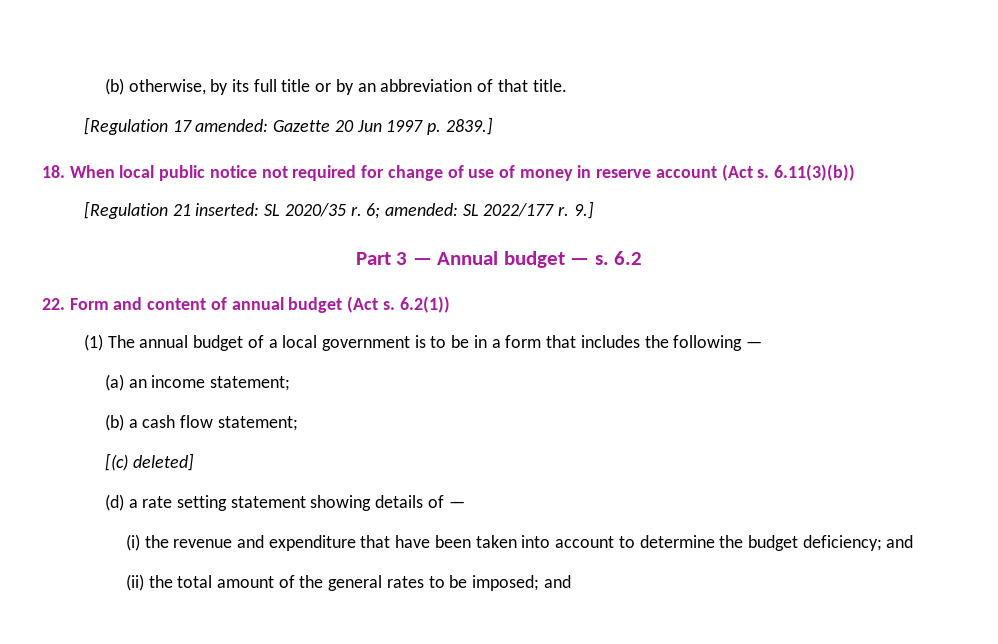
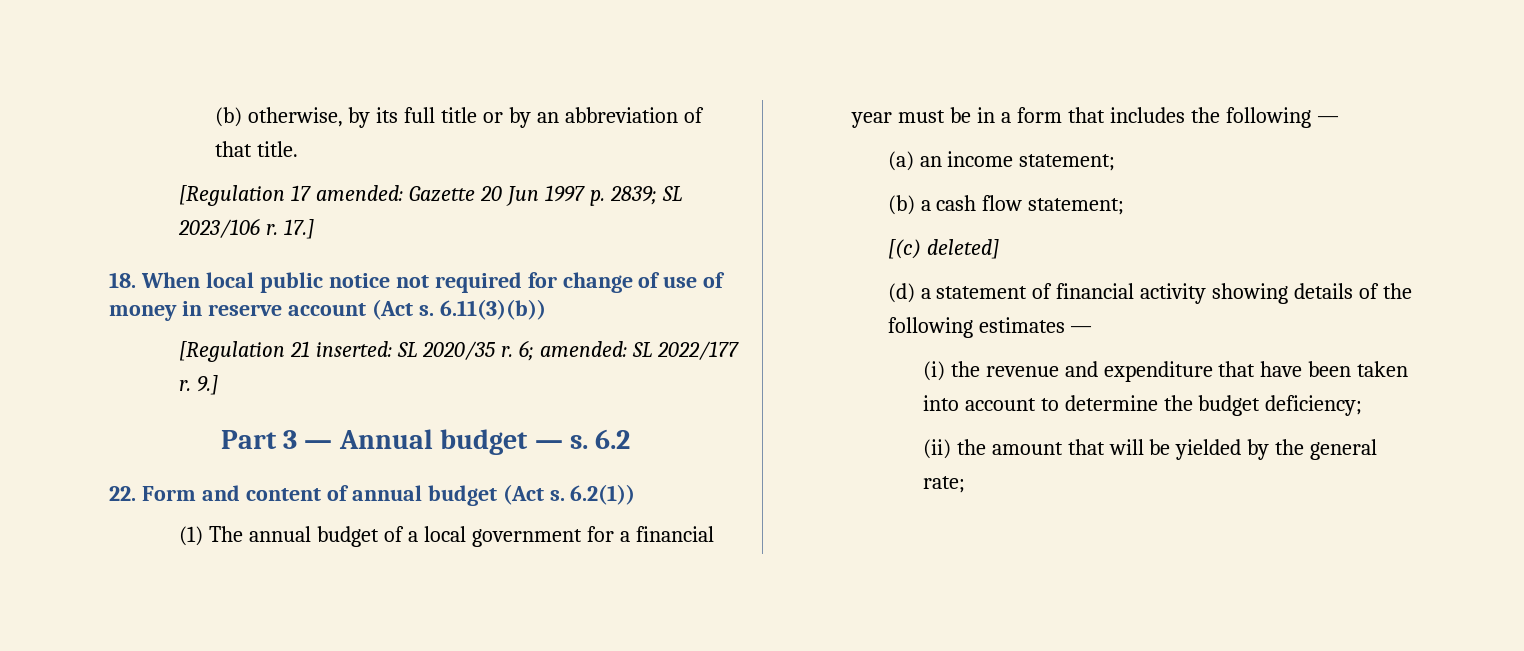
[445,117,493,135] 2839.] -> [609,186,682,205] [178,218,315,239] 2839; SL 2023/106 r. 17.]
[414,335,447,348] is to -> [586,526,714,542] [851,110,946,128] for a financial year must
[142,495,444,511] rate setting statement showing details of -> [936,283,1413,304] [887,317,1065,338] statement of financial activity showing details of the following estimates
[886,535,914,548] and -> (1363, 405) none
[177,575,571,591] total amount of the general rates to be imposed; and -> [991,439,1378,460] [922,476,965,493] amount that will be yielded by the general rate;

